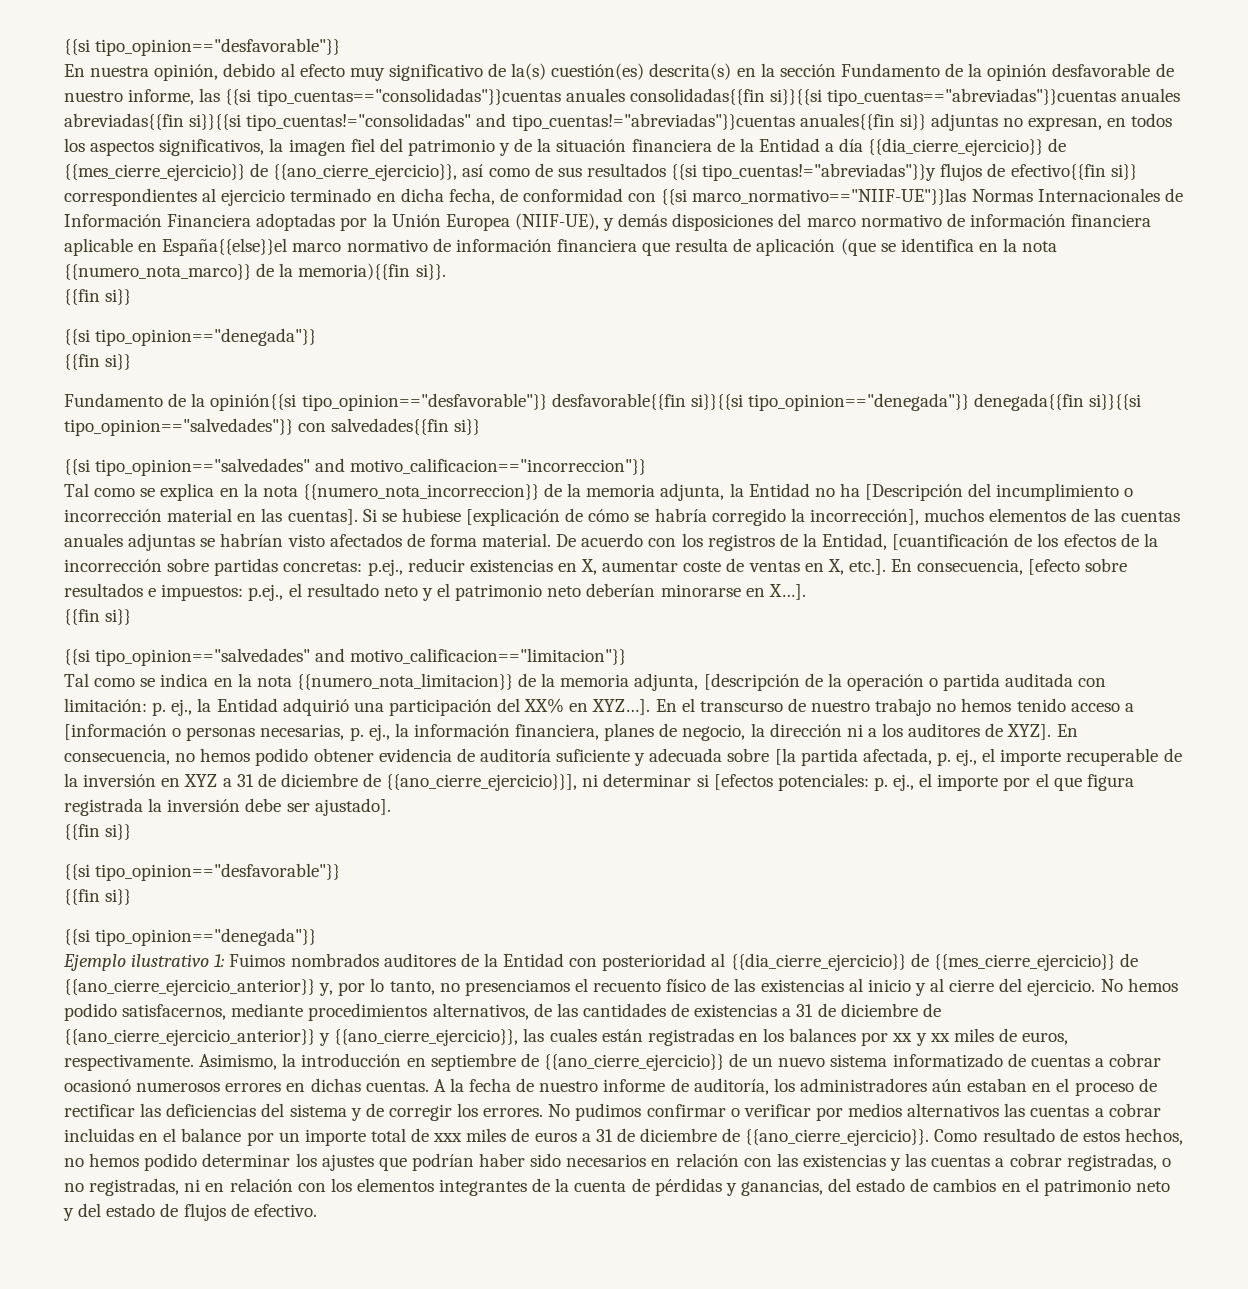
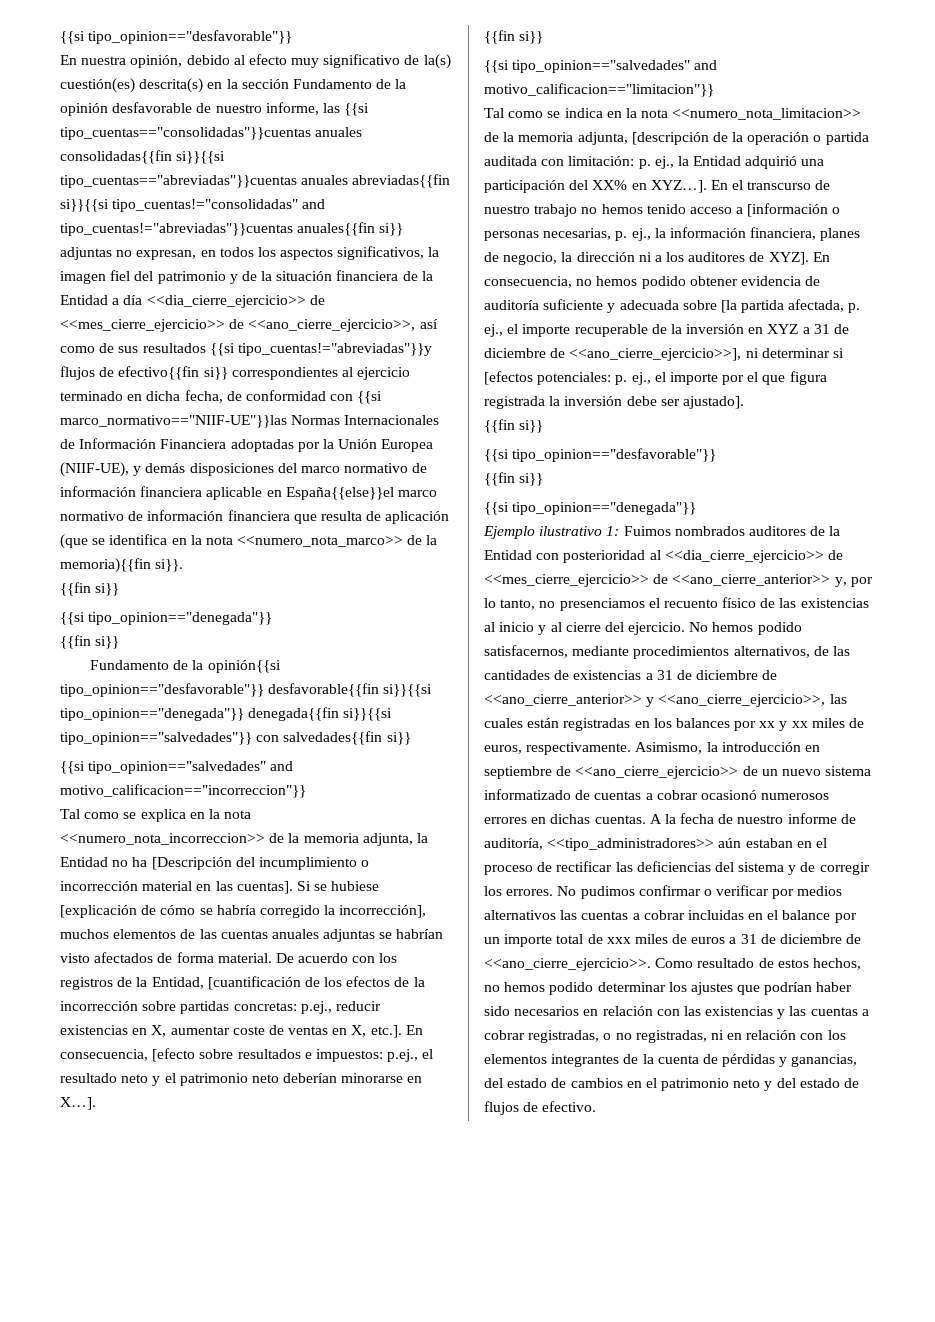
[868,138,1067,156] [64,163,458,181] {{dia_cierre_ejercicio}} de {{mes_cierre_ejercicio}} de {{ano_cierre_ejercicio}}, -> [146,295,325,308] [60,319,416,332] <<dia_cierre_ejercicio>> de <<mes_cierre_ejercicio>> de <<ano_cierre_ejercicio>>,
[64,264,251,280] {{numero_nota_marco}} -> [237,536,404,547] <<numero_nota_marco>>
[302,484,539,500] {{numero_nota_incorreccion}} -> [60,833,265,845] <<numero_nota_incorreccion>>
[296,673,513,690] {{numero_nota_limitacion}} -> [672,108,862,120] <<numero_nota_limitacion>>
[386,774,578,791] {{ano_cierre_ejercicio}}], -> [569,348,742,361] <<ano_cierre_ejercicio>>],
[730,953,1138,971] [64,979,315,996] {{dia_cierre_ejercicio}} de {{mes_cierre_ejercicio}} de {{ano_cierre_ejercicio_anterior}} -> [664,550,843,563] [484,574,831,587] <<dia_cierre_ejercicio>> de <<mes_cierre_ejercicio>> de <<ano_cierre_anterior>>
[64,1029,519,1046] {{ano_cierre_ejercicio_anterior}} y {{ano_cierre_ejercicio}}, -> [484,694,826,707] <<ano_cierre_anterior>> y <<ano_cierre_ejercicio>>,
[543,1054,724,1071] {{ano_cierre_ejercicio}} -> [575,766,739,779] <<ano_cierre_ejercicio>>
[773,1078,927,1092] los administradores -> [547,838,715,851] <<tipo_administradores>>
[745,1129,930,1146] {{ano_cierre_ejercicio}}. -> [484,958,651,971] <<ano_cierre_ejercicio>>.

